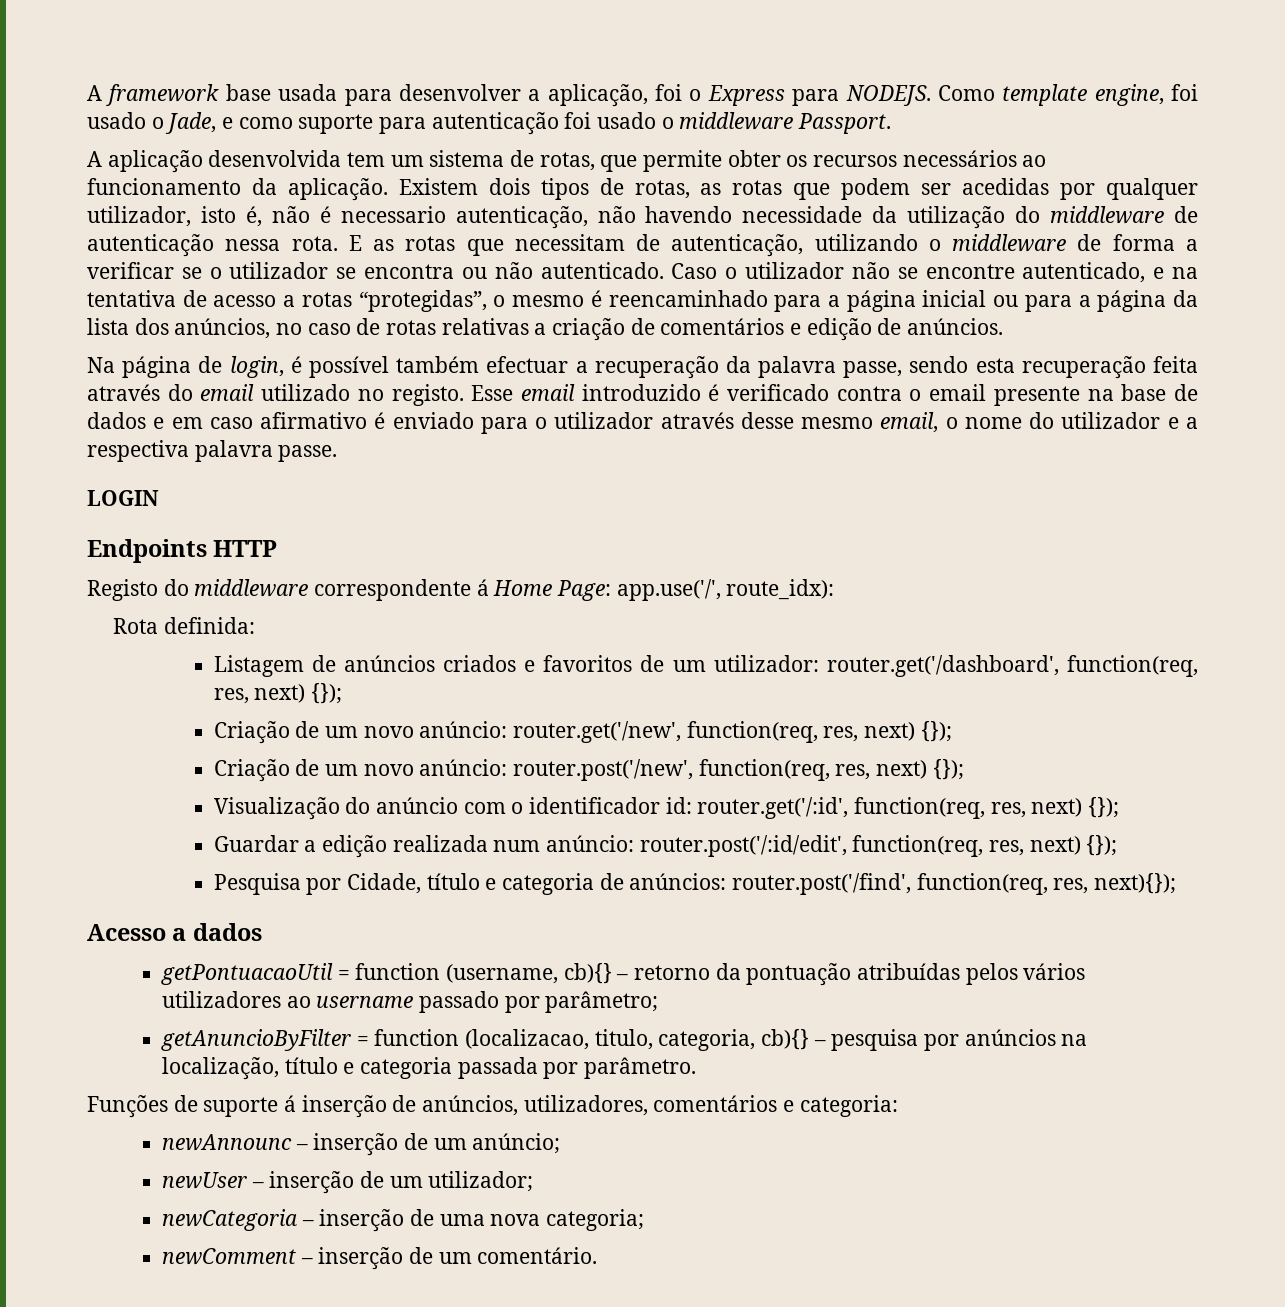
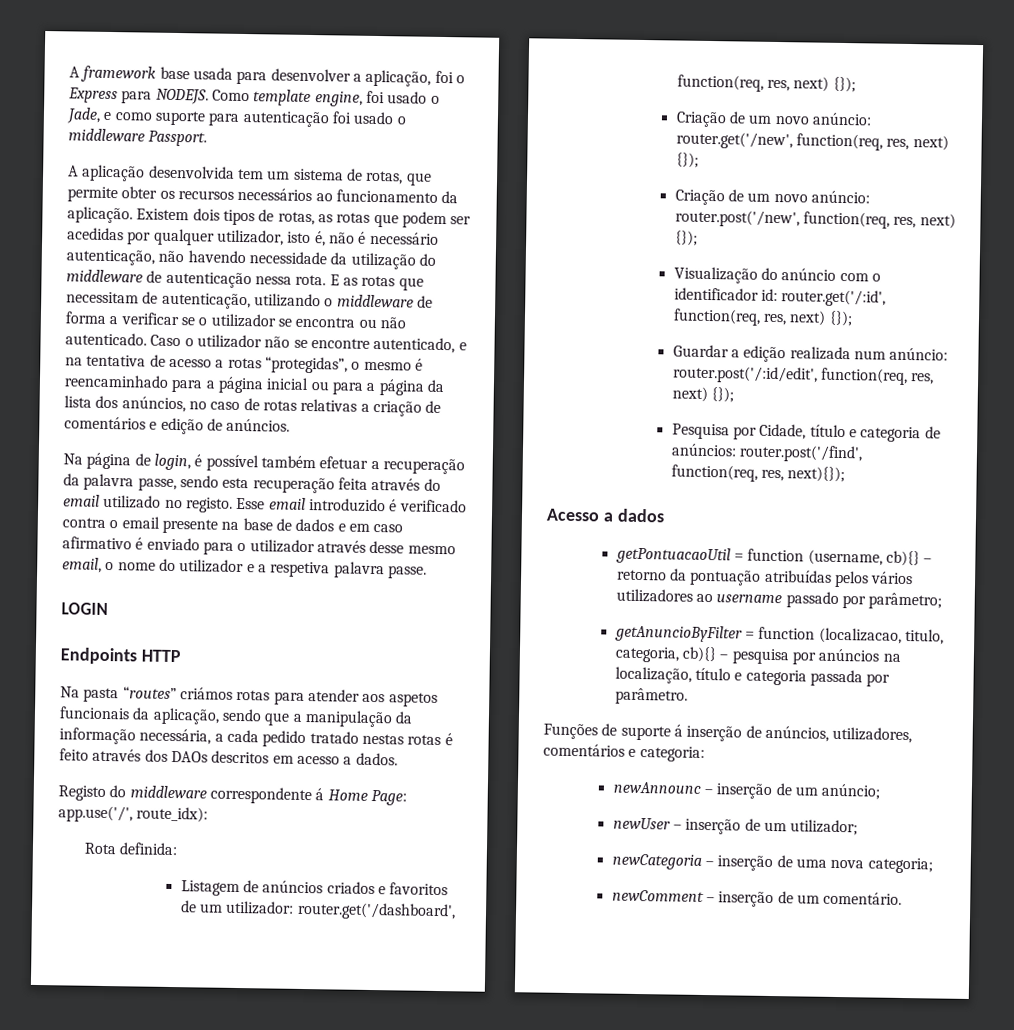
[340,206,446,223] necessario -> [369,231,439,245] necessário
[486,356,569,373] efectuar -> [319,456,369,469] efetuar
[87,440,189,462] respectiva -> [270,561,331,578] respetiva
(278, 548) none -> [60,686,438,707] [59,706,414,728] [59,727,453,748] [59,748,398,766] // Na pasta “routes” criámos rotas para atender aos aspetos funcionais da aplicação, sendo que a manipulação da informação necessária, a cada pedido tratado nestas rotas é feito através dos DAOs descritos em acesso a dados.

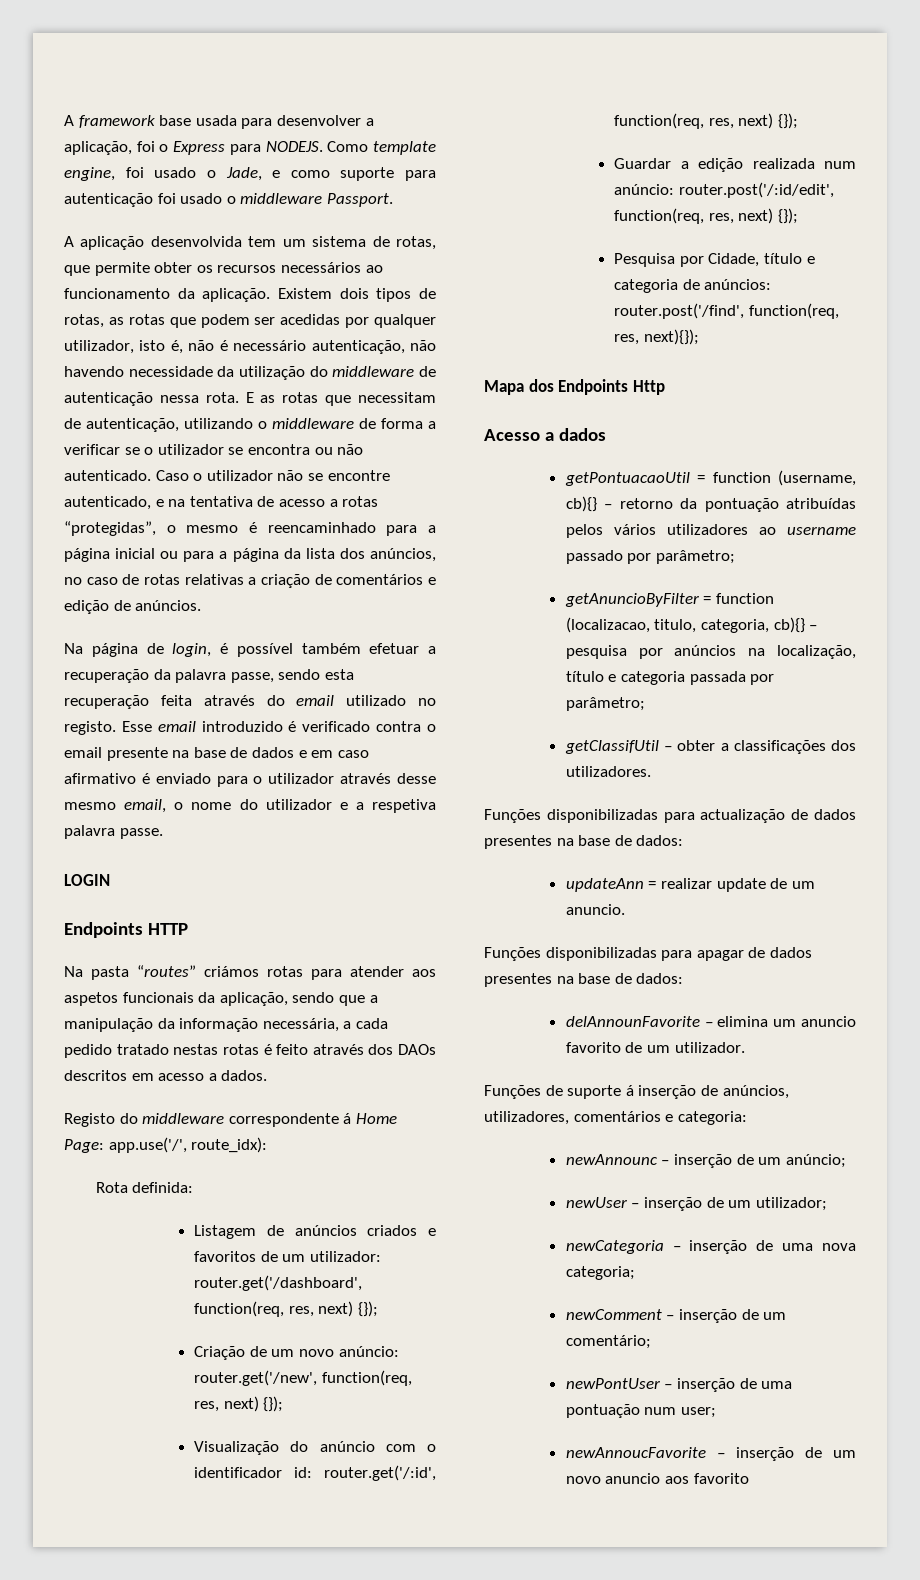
[674,189,871,206] [674,209,956,229] [674,230,698,246] // Criação de um novo anúncio: router.post('/new', function(req, res, next) {}); -> (284, 1404) none
(846, 474) none -> [484,379,665,395] // Mapa dos Endpoints Http
[614,687,688,705] parâmetro. -> [565,697,645,711] [564,740,856,754] [565,766,651,777] [484,809,856,823] [484,835,684,849] [565,878,815,892] [565,904,625,915] [484,947,812,961] [484,973,684,987] [565,1016,856,1027] [565,1042,745,1053] parâmetro; // getClassifUtil – obter a classificações dos utilizadores. // Funções disponibilizadas para actualização de dados presentes na base de dados: // updateAnn = realizar update de um anuncio. // Funções disponibilizadas para apagar de dados presentes na base de dados: // delAnnounFavorite – elimina um anuncio favorito de um utilizador.
[823,891,903,905] comentário. -> [565,1335,651,1349] [565,1378,793,1392] [565,1404,716,1418] [565,1447,856,1461] [565,1473,749,1484] comentário; // newPontUser – inserção de uma pontuação num user; // newAnnoucFavorite – inserção de um novo anuncio aos favorito

